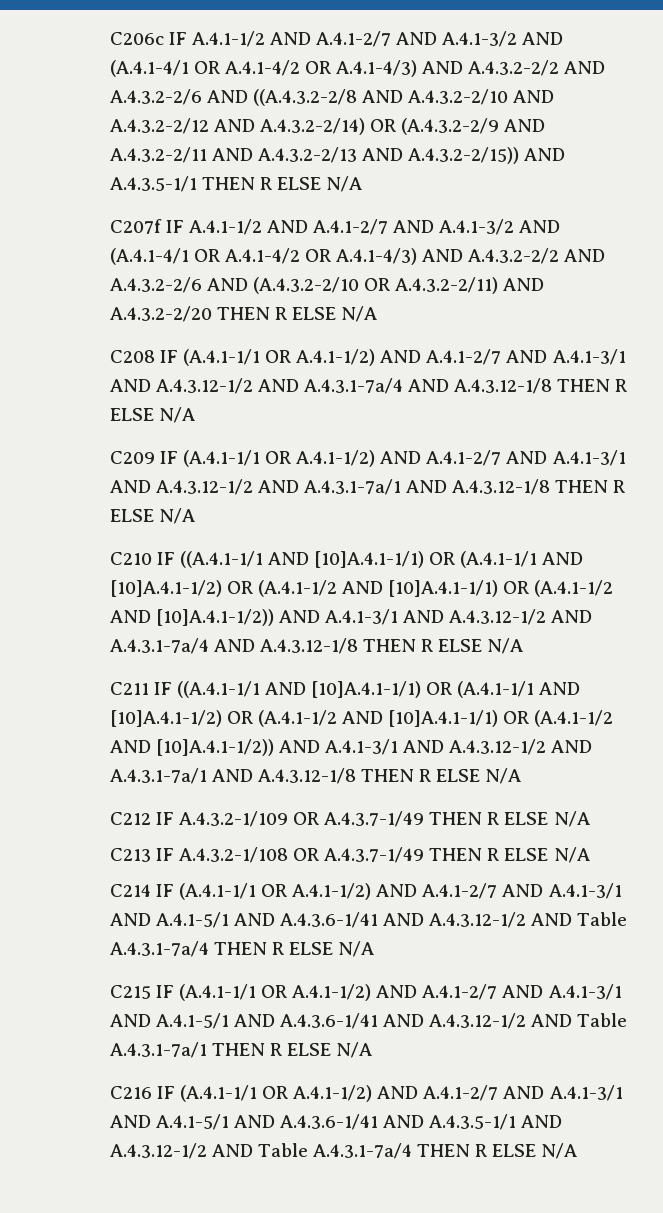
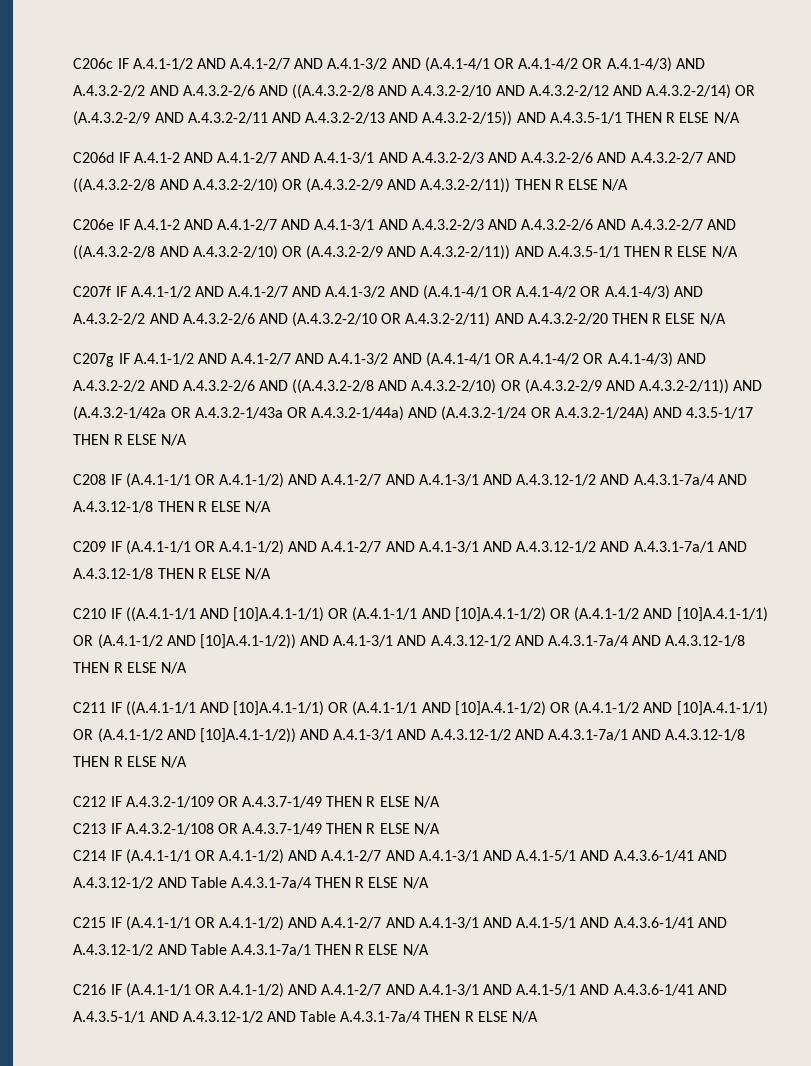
(363, 184) none -> [73,152,736,164] [73,178,629,193] [73,219,736,231] [73,245,738,260] // C206d IF A.4.1-2 AND A.4.1-2/7 AND A.4.1-3/1 AND A.4.3.2-2/3 AND A.4.3.2-2/6 AND A.4.3.2-2/7 AND ((A.4.3.2-2/8 AND A.4.3.2-2/10) OR (A.4.3.2-2/9 AND A.4.3.2-2/11)) THEN R ELSE N/A // C206e IF A.4.1-2 AND A.4.1-2/7 AND A.4.1-3/1 AND A.4.3.2-2/3 AND A.4.3.2-2/6 AND A.4.3.2-2/7 AND ((A.4.3.2-2/8 AND A.4.3.2-2/10) OR (A.4.3.2-2/9 AND A.4.3.2-2/11)) AND A.4.3.5-1/1 THEN R ELSE N/A
(378, 314) none -> [73,352,706,367] [73,379,763,394] [73,406,754,421] [73,434,187,446] // C207g IF A.4.1-1/2 AND A.4.1-2/7 AND A.4.1-3/2 AND (A.4.1-4/1 OR A.4.1-4/2 OR A.4.1-4/3) AND A.4.3.2-2/2 AND A.4.3.2-2/6 AND ((A.4.3.2-2/8 AND A.4.3.2-2/10) OR (A.4.3.2-2/9 AND A.4.3.2-2/11)) AND (A.4.3.2-1/42a OR A.4.3.2-1/43a OR A.4.3.2-1/44a) AND (A.4.3.2-1/24 OR A.4.3.2-1/24A) AND 4.3.5-1/17 THEN R ELSE N/A

